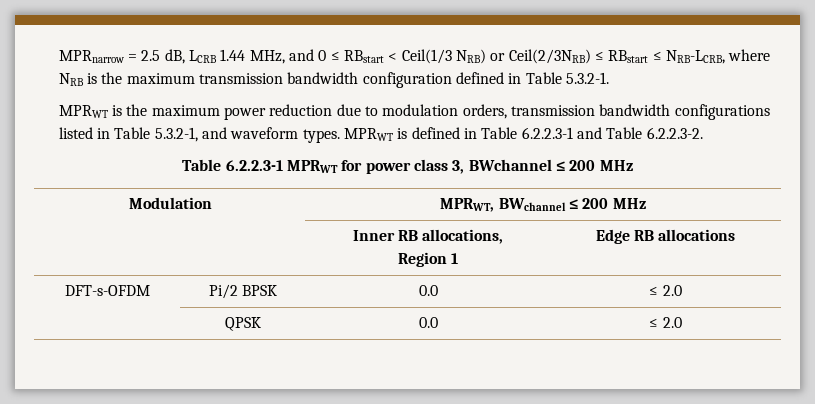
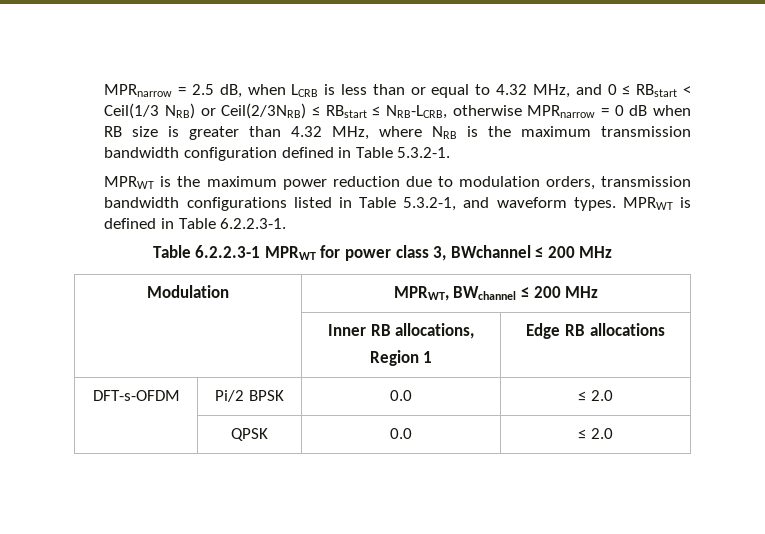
[189,49,246,63] LCRB 1.44 -> [247,84,528,98] when LCRB is less than or equal to 4.32
(725, 57) none -> [452,105,691,118] [104,126,370,140] otherwise MPRnarrow = 0 dB when RB size is greater than 4.32 MHz,
[521,127,703,139] 6.2.2.3-1 and Table 6.2.2.3-2. -> [220,218,287,229] 6.2.2.3-1.

